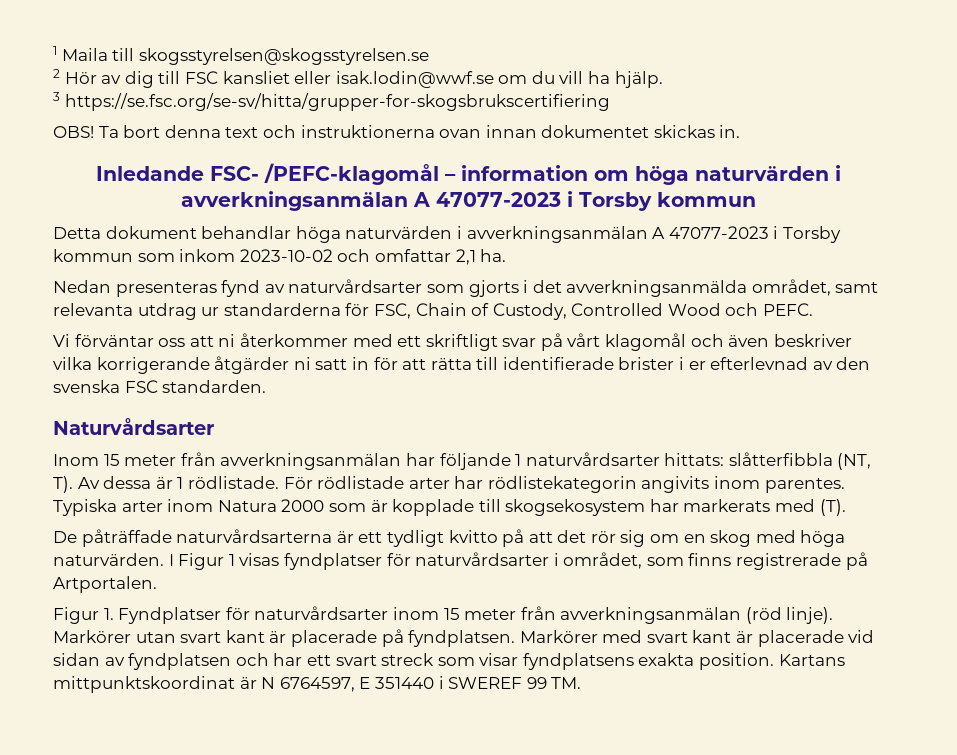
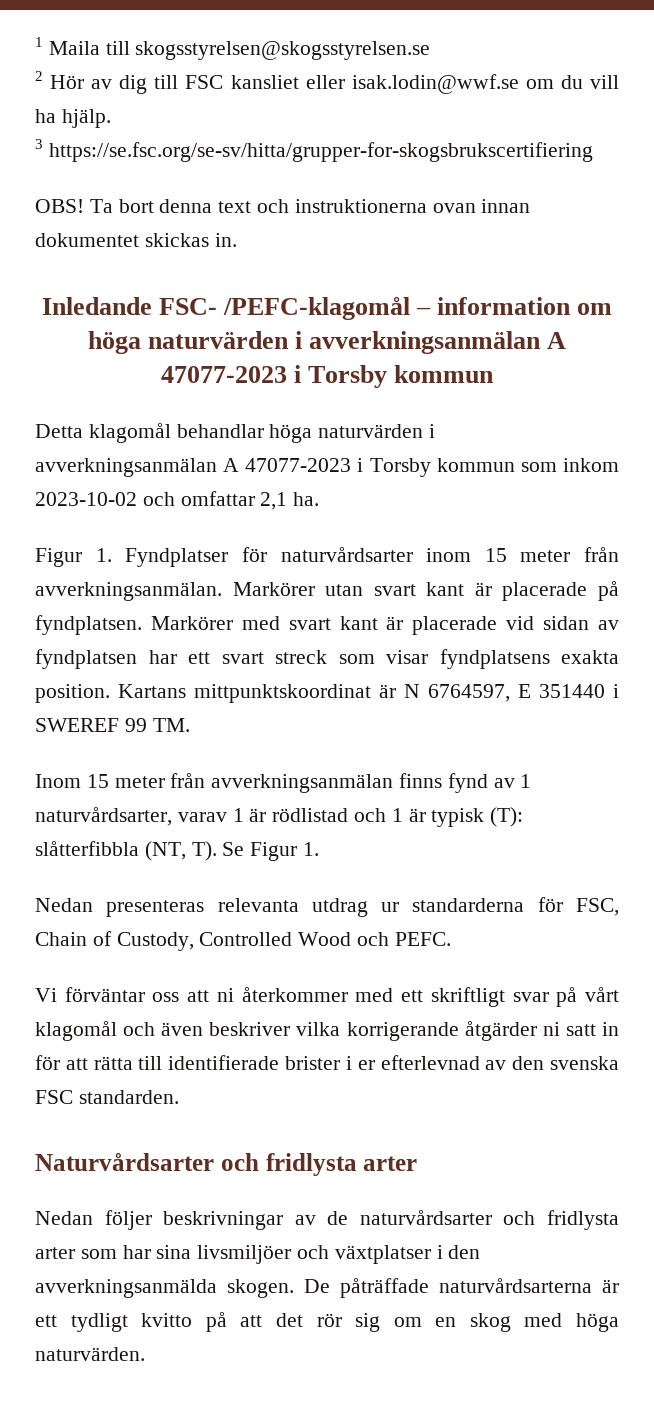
[105,226,197,239] dokument -> [88,423,171,443] klagomål
[53,279,879,297] Nedan presenteras fynd av naturvårdsarter som gjorts i det avverkningsanmälda området, samt -> [35,547,619,567] [35,581,619,601] [35,615,620,635] [35,649,619,669] [35,684,619,703] [35,718,190,732] [35,773,532,793] [35,807,524,827] [35,841,320,861] [35,898,205,917] Figur 1. Fyndplatser för naturvårdsarter inom 15 meter från avverkningsanmälan. Markörer utan svart kant är placerade på fyndplatsen. Markörer med svart kant är placerade vid sidan av fyndplatsen har ett svart streck som visar fyndplatsens exakta position. Kartans mittpunktskoordinat är N 6764597, E 351440 i SWEREF 99 TM. // Inom 15 meter från avverkningsanmälan finns fynd av 1 naturvårdsarter, varav 1 är rödlistad och 1 är typisk (T): slåtterfibbla (NT, T). Se Figur 1. // Nedan presenteras
[53,452,872,470] [53,476,845,493] [53,499,846,516] // Inom 15 meter från avverkningsanmälan har följande 1 naturvårdsarter hittats: slåtterfibbla (NT, T). Av dessa är 1 rödlistade. För rödlistade arter har rödlistekategorin angivits inom parentes. Typiska arter inom Natura 2000 som är kopplade till skogsekosystem har markerats med (T). // -> [220,1153,418,1176] [35,1210,619,1230] [35,1245,481,1264] [35,1279,294,1298] och fridlysta arter // Nedan följer beskrivningar av de naturvårdsarter och fridlysta arter som har sina livsmiljöer och växtplatser i den avverkningsanmälda skogen.
[168,552,868,570] [53,576,157,593] [53,606,834,624] [53,629,875,647] [53,653,845,670] [53,676,582,693] I Figur 1 visas fyndplatser för naturvårdsarter i området, som finns registrerade på Artportalen. // Figur 1. Fyndplatser för naturvårdsarter inom 15 meter från avverkningsanmälan (röd linje). Markörer utan svart kant är placerade på fyndplatsen. Markörer med svart kant är placerade vid sidan av fyndplatsen och har ett svart streck som visar fyndplatsens exakta position. Kartans mittpunktskoordinat är N 6764597, E 351440 i SWEREF 99 TM. -> (145, 1354) none

